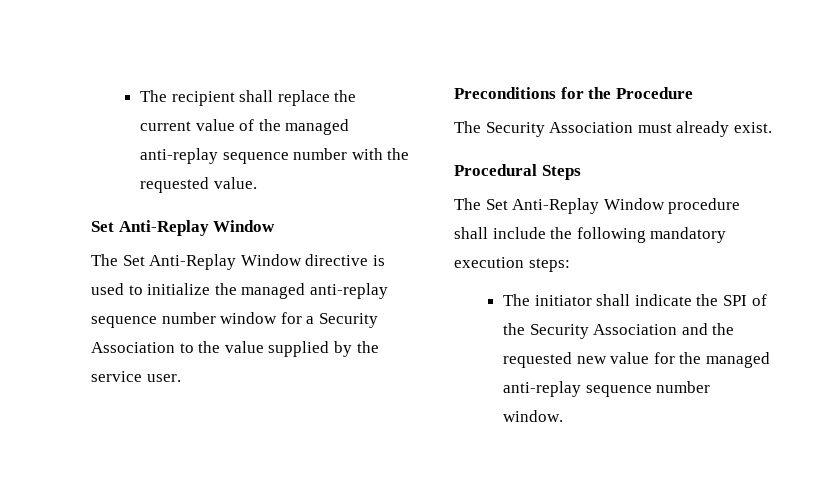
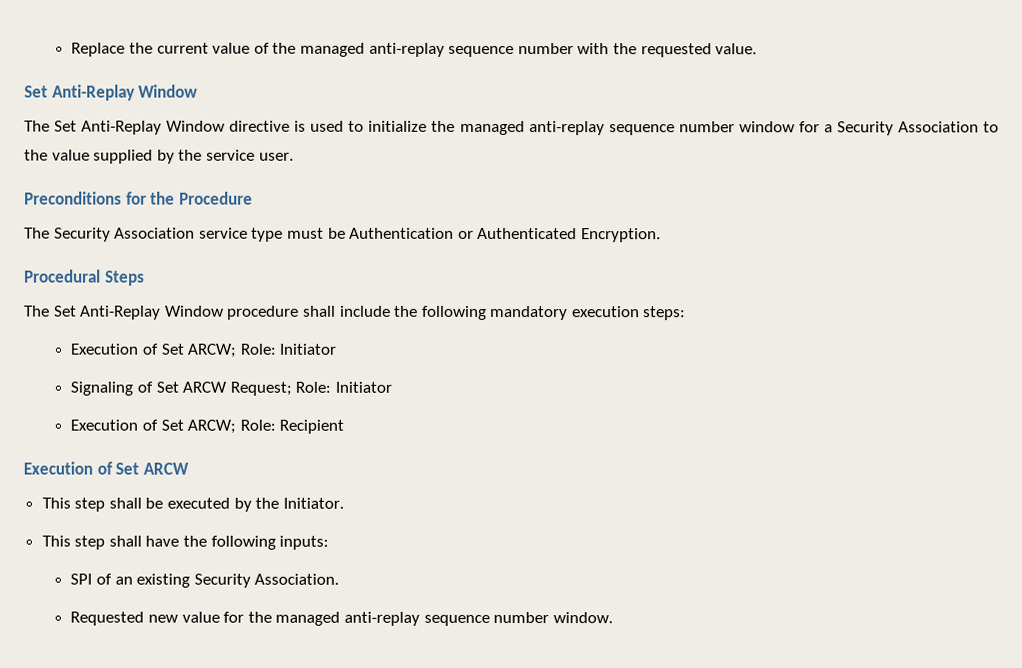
[139,90,330,106] The recipient shall replace -> [71,42,126,57] Replace
[637,121,772,137] must already exist. -> [198,227,661,243] service type must be Authentication or Authenticated Encryption.
[502,294,767,306] [502,323,735,339] [502,352,572,368] The initiator shall indicate the SPI of the Security Association and the requested -> [70,343,337,358] [70,381,393,396] [70,419,345,434] [23,461,189,475] [41,497,344,512] [41,535,330,550] [70,573,340,588] [70,611,145,626] Execution of Set ARCW; Role: Initiator // Signaling of Set ARCW Request; Role: Initiator // Execution of Set ARCW; Role: Recipient // Execution of Set ARCW // This step shall be executed by the Initiator. // This step shall have the following inputs: // SPI of an existing Security Association. // Requested

